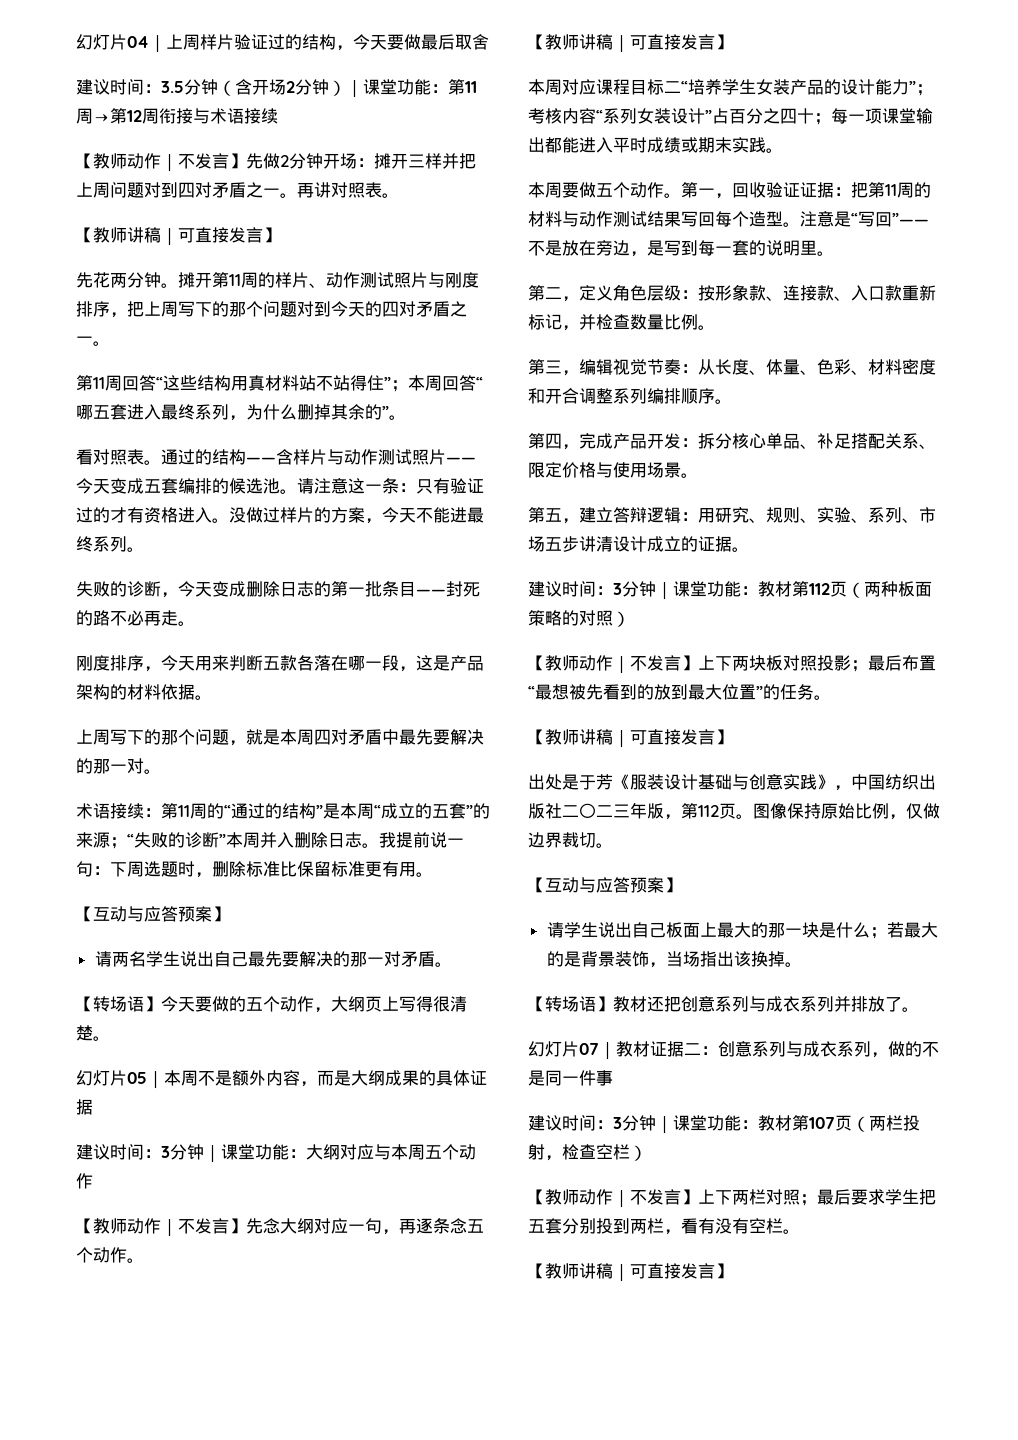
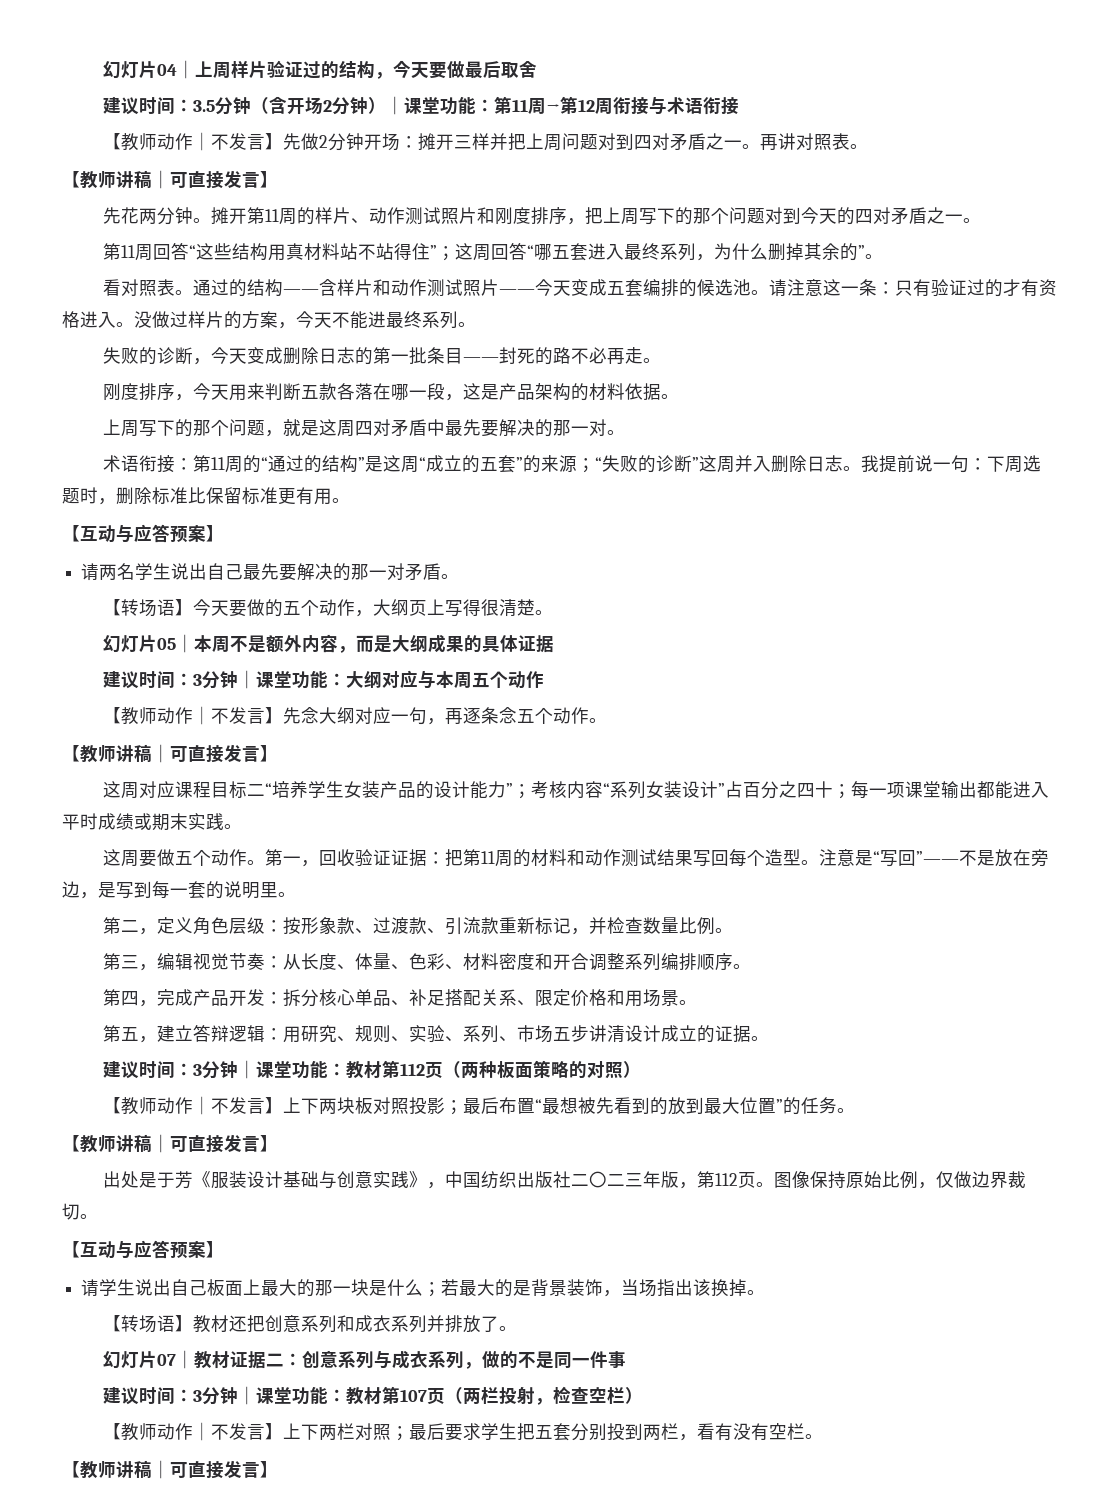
[244,108,278,124] 接续 -> [703,97,740,115] 衔接
[428,272,445,288] 与 -> [477,207,496,224] 和
[408,375,425,391] 本 -> [455,243,474,260] 这
[327,449,344,465] 与 -> [373,279,392,296] 和
[280,729,297,745] 本 -> [319,419,338,436] 这
[110,803,144,819] 接续 -> [139,455,176,473] 衔接
[340,803,357,819] 本 -> [383,455,402,472] 这
[226,832,243,848] 本 -> [699,455,718,472] 这
[528,79,545,95] 本 -> [103,781,122,798] 这
[528,182,545,198] 本 -> [103,849,122,866] 这
[562,211,579,227] 与 -> [567,849,586,866] 和
[783,285,885,301] 连接款、入口 -> [373,917,482,935] 过渡款、引流
[596,462,630,478] 与使 -> [607,989,626,1006] 和
[749,996,766,1012] 与 -> [337,1315,356,1332] 和

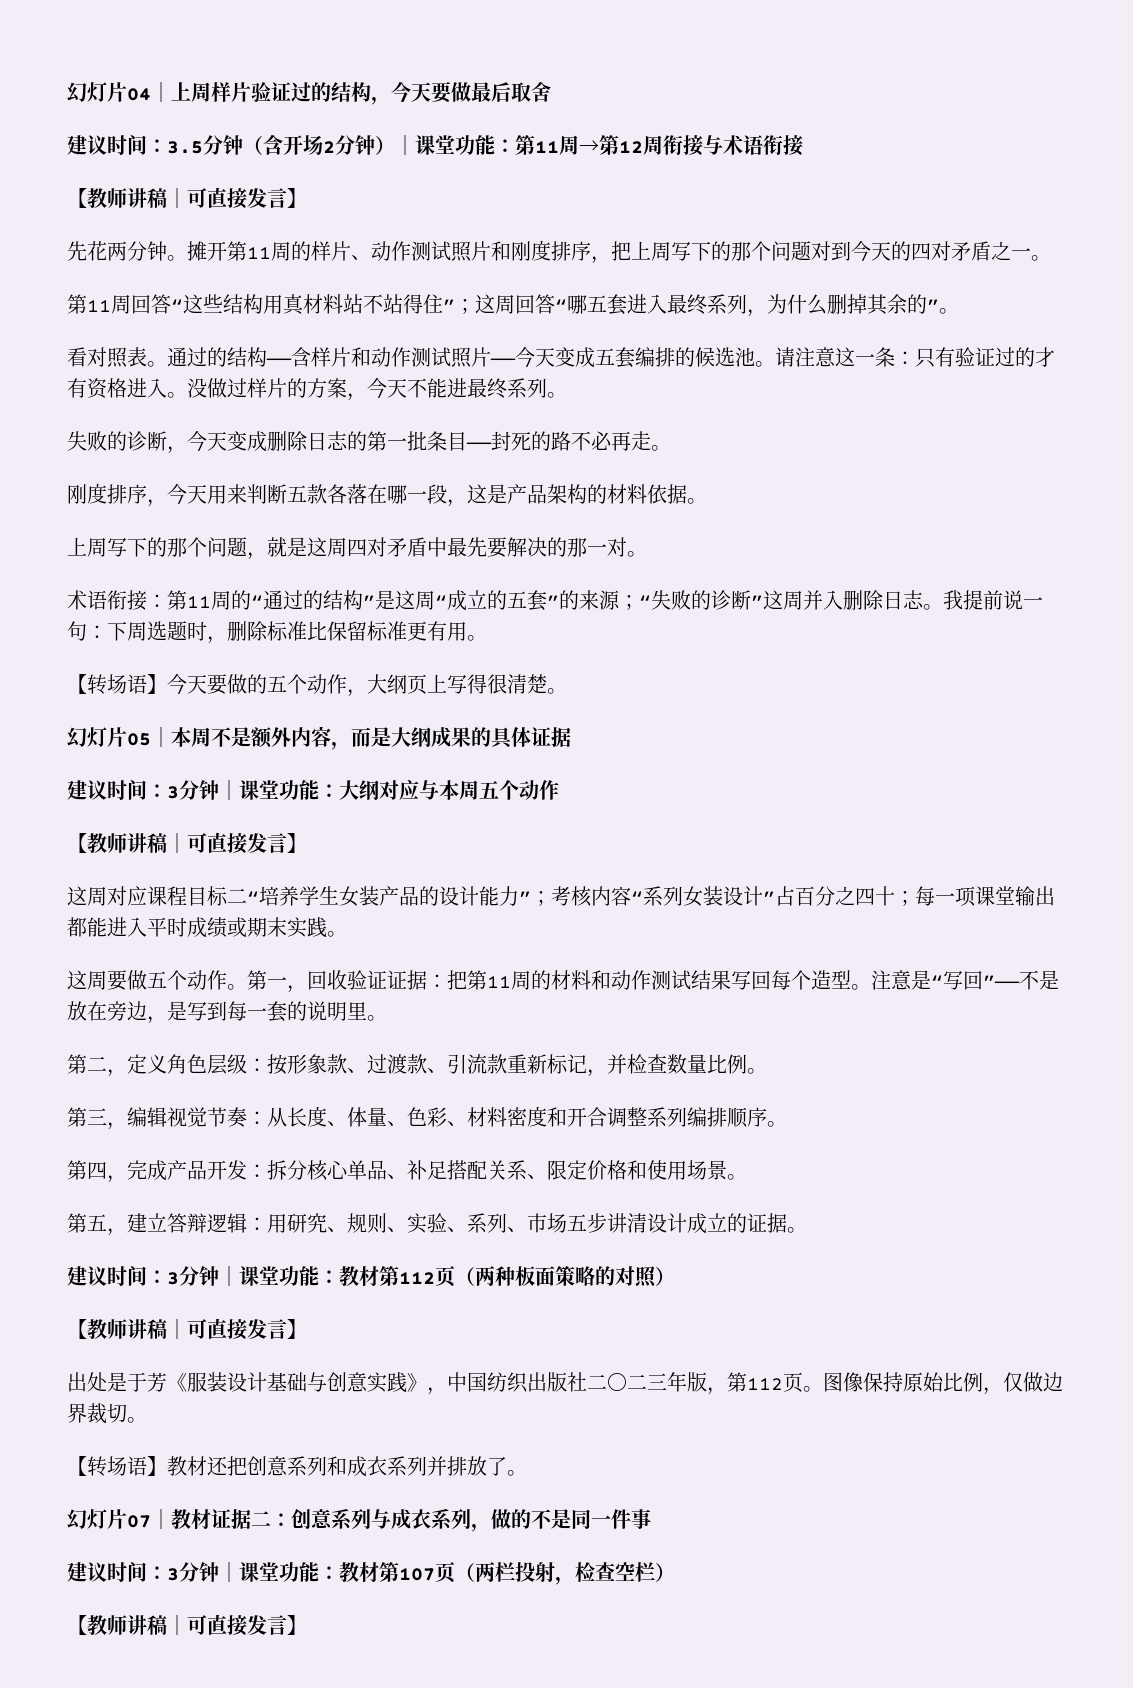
[103,132,869,151] // 【教师动作｜不发言】先做2分钟开场：摊开三样并把上周问题对到四对矛盾之一。再讲对照表。 -> (803, 145) none
[62,524,224,543] [81,563,460,581] // 【互动与应答预案】 // 请两名学生说出自己最先要解决的那一对矛盾。 -> (487, 638) none
[103,706,608,725] // 【教师动作｜不发言】先念大纲对应一句，再逐条念五个动作。 -> (559, 790) none
(626, 997) none -> [647,1160,667,1180] 使
[103,1096,856,1115] // 【教师动作｜不发言】上下两块板对照投影；最后布置“最想被先看到的放到最大位置”的任务。 -> (675, 1276) none
[62,1240,224,1259] [81,1279,766,1297] // 【互动与应答预案】 // 请学生说出自己板面上最大的那一块是什么；若最大的是背景装饰，当场指出该换掉。 -> (147, 1420) none
[103,1422,824,1441] // 【教师动作｜不发言】上下两栏对照；最后要求学生把五套分别投到两栏，看有没有空栏。 -> (675, 1572) none

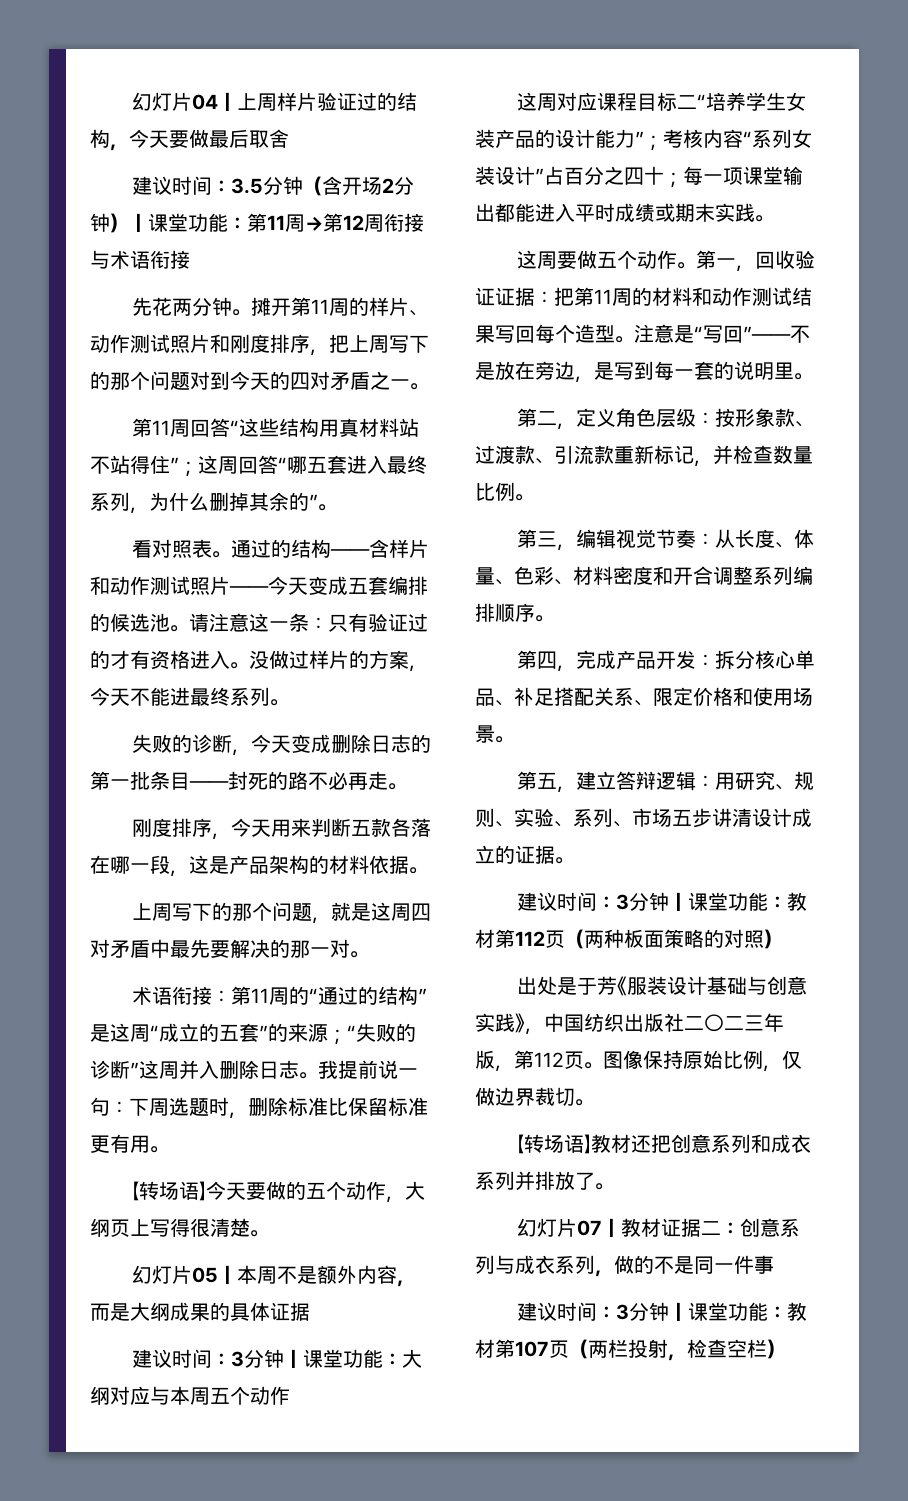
[67,187,307,209] // 【教师讲稿｜可直接发言】 -> (190, 259) none
[67,832,307,854] // 【教师讲稿｜可直接发言】 -> (290, 1395) none
[67,1318,307,1340] // 【教师讲稿｜可直接发言】 -> (783, 939) none
[67,1614,307,1636] // 【教师讲稿｜可直接发言】 -> (786, 1349) none

